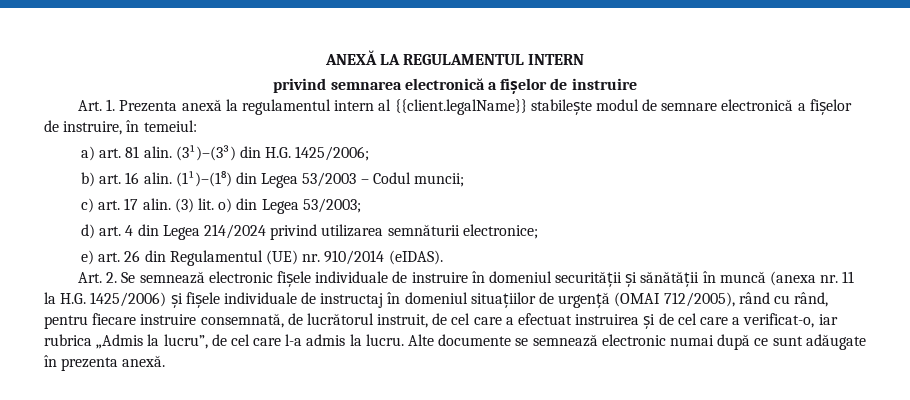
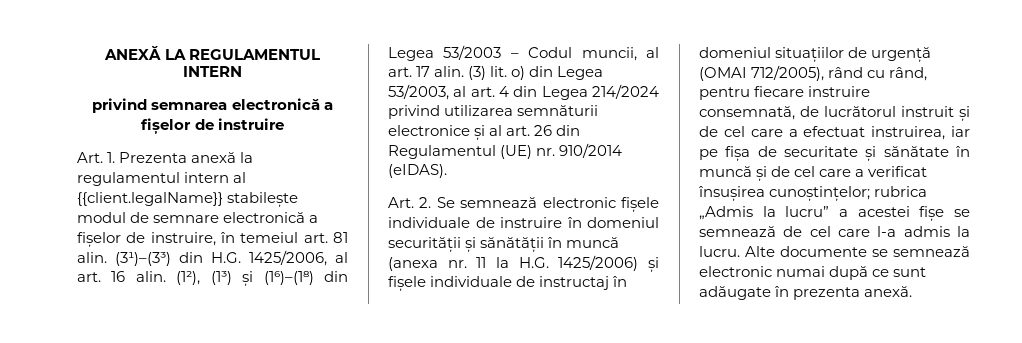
[143,120,197,132] [81,146,96,161] temeiul: // a) -> [240,232,299,243] temeiul
[295,146,370,161] [81,172,96,187] 1425/2006; // b) -> [249,250,348,266] 1425/2006, al
[175,171,232,187] (1¹)–(1⁸) -> [176,271,314,286] (1²), (1³) și (1⁶)–(1⁸)
[413,173,464,187] [81,198,95,213] muncii; // c) -> [581,47,659,61] muncii, al
[302,198,361,213] [81,224,96,239] 53/2003; // d) -> [388,84,467,100] 53/2003, al
[462,224,538,239] [81,250,95,265] electronice; // e) -> [388,125,503,140] electronice și al
[377,314,429,328] instruit, -> [901,106,970,121] instruit și
[575,313,838,329] [44,334,208,349] instruirea și de cel care a verificat-o, iar rubrica „Admis la lucru”, -> [871,126,970,140] [699,146,970,161] [699,166,928,181] [698,186,928,201] [699,206,970,221] [699,226,776,237] instruirea, iar pe fișa de securitate și sănătate în muncă și de cel care a verificat însușirea cunoștințelor; rubrica „Admis la lucru” a acestei fișe se semnează

